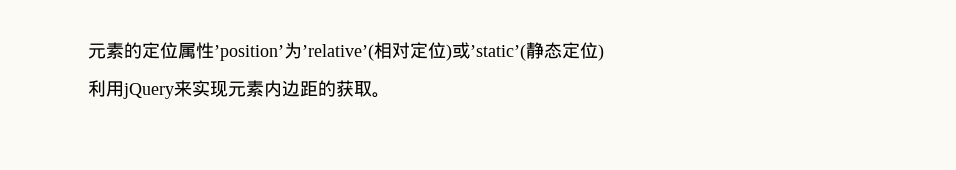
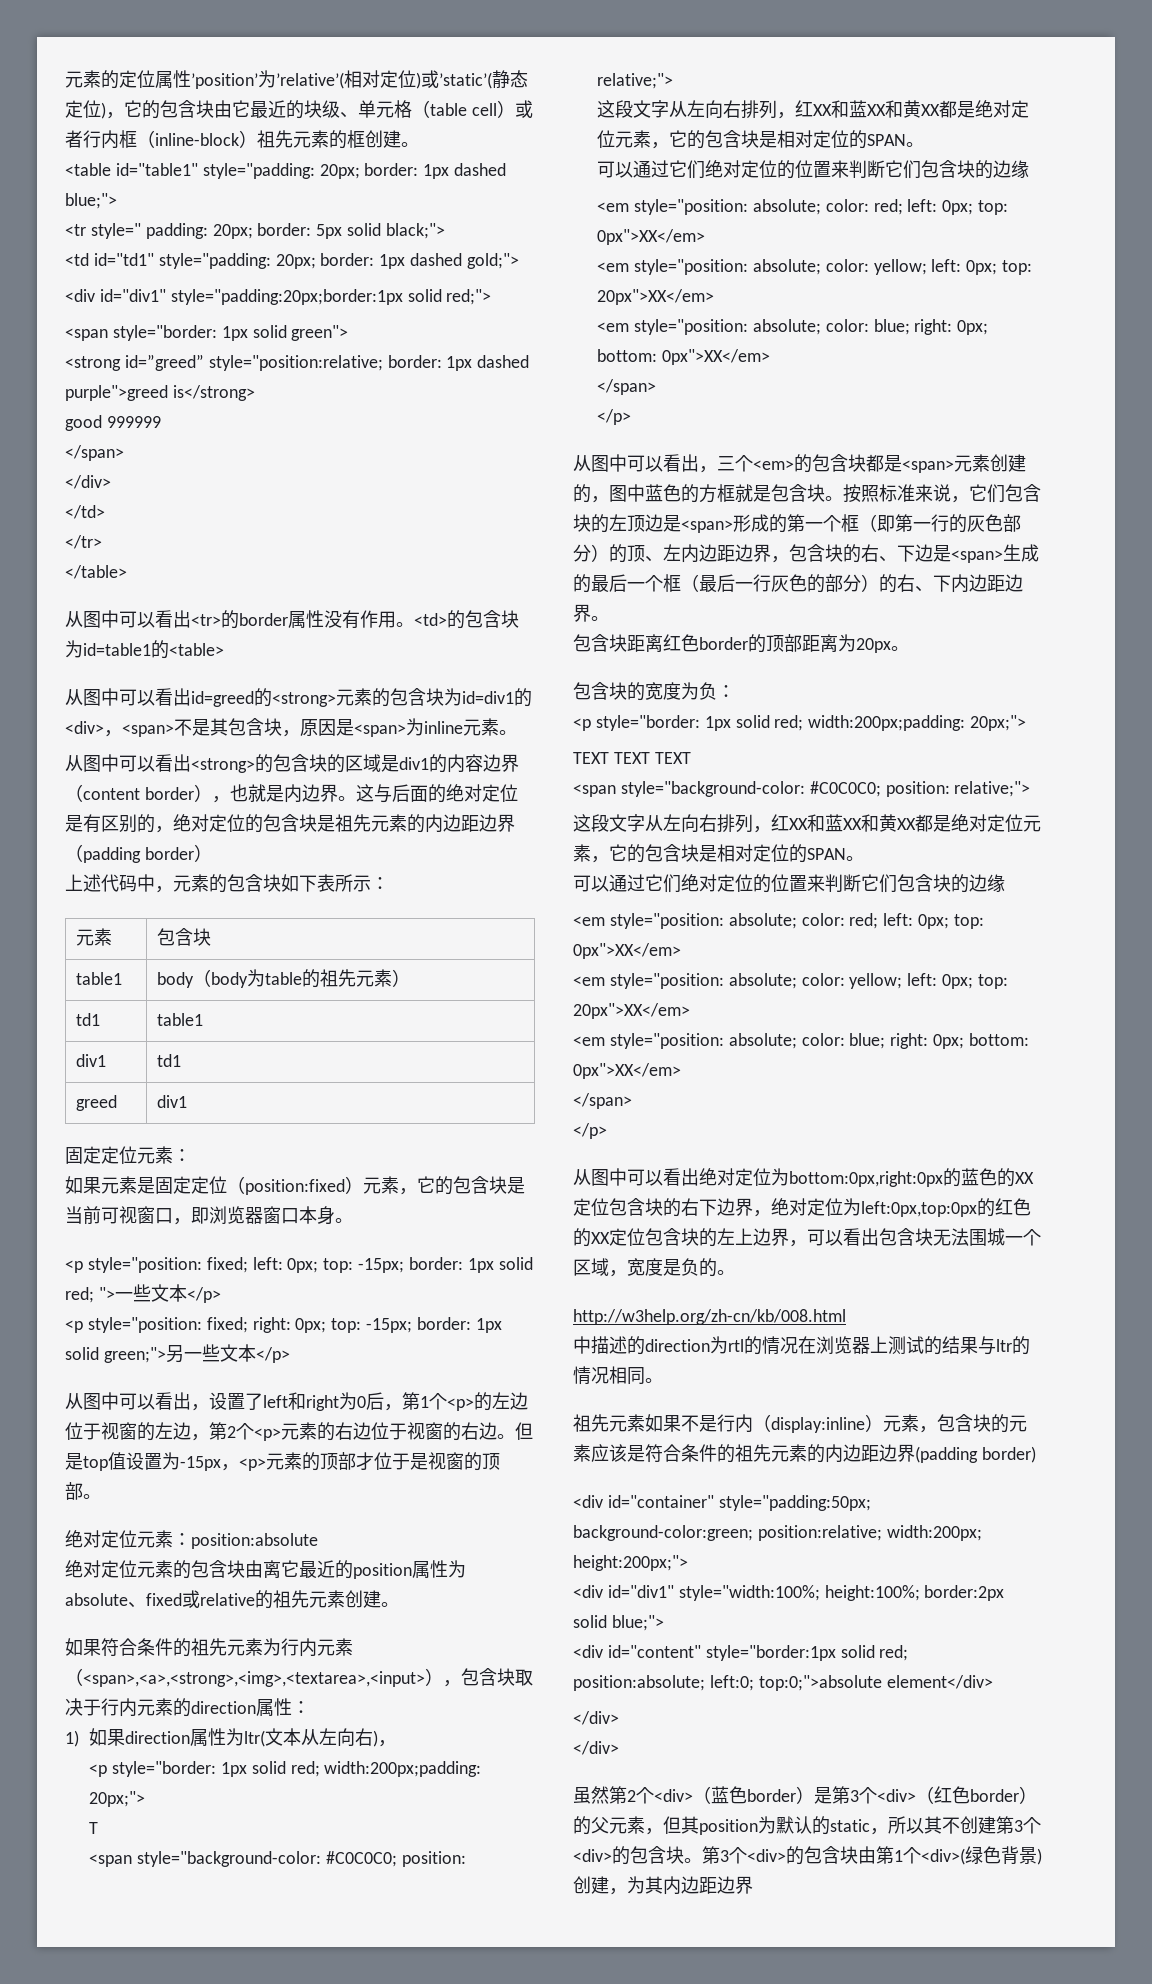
[88,80,390,99] // 利用jQuery来实现元素内边距的获取。 -> [106,100,533,119] [65,130,419,149] [65,163,507,179] [65,193,117,209] [65,223,446,239] [65,253,520,269] [65,289,492,305] [65,325,349,341] [65,354,530,371] [65,385,255,401] [65,415,161,431] [65,445,124,461] [65,475,111,489] [65,505,105,519] [65,535,102,549] [65,565,127,579] [65,610,519,629] [65,640,224,659] [65,688,532,707] [65,718,517,737] [65,754,519,773] [65,784,518,803] [65,814,515,833] [65,844,212,863] [65,874,389,893] [75,928,112,946] [156,928,211,946] [75,972,122,985] [156,969,410,988] [75,1013,100,1026] [156,1013,203,1026] [75,1054,106,1067] [156,1054,181,1067] [75,1095,117,1111] [156,1095,187,1108] [65,1146,191,1164] [65,1176,525,1195] [65,1206,353,1225] [65,1257,533,1273] [65,1284,221,1303] [65,1317,502,1333] [65,1344,290,1363] [65,1392,528,1411] [65,1422,533,1441] [65,1452,500,1471] [65,1482,101,1500] [65,1530,318,1549] [65,1560,466,1579] [65,1590,399,1609] [65,1638,353,1657] [65,1668,533,1687] [65,1698,310,1717] [65,1728,397,1747] [89,1761,482,1777] [89,1791,146,1807] [89,1822,99,1834] [89,1851,466,1867] [597,73,674,89] [597,100,1030,119] [597,130,925,149] [597,160,1030,179] [597,199,1009,215] [597,229,706,245] [597,259,1033,275] [597,289,715,305] [597,319,989,335] [597,349,771,365] [597,379,657,395] [597,409,632,425] [573,454,1026,473] [573,484,1041,503] [573,514,1021,533] [573,544,1039,563] [573,574,1023,593] [573,604,609,622] [573,634,909,653] [573,682,735,701] [573,715,1027,731] [573,752,691,764] [573,781,1031,797] [573,814,1041,833] [573,844,864,863] [573,874,1005,893] [573,913,985,929] [573,943,681,959] [573,973,1009,989] [573,1003,690,1019] [573,1033,1030,1049] [573,1063,681,1079] [573,1093,632,1109] [573,1123,607,1139] [573,1168,1034,1187] [573,1198,1031,1217] [573,1228,1041,1247] [573,1258,735,1277] [573,1309,846,1325] [573,1336,1030,1355] [573,1366,663,1385] [573,1414,1027,1433] [573,1444,1036,1463] [573,1495,871,1511] [573,1525,982,1541] [573,1555,688,1571] [573,1585,1005,1601] [573,1615,664,1631] [573,1645,909,1661] [573,1675,993,1691] [573,1711,619,1725] [573,1741,619,1755] [573,1786,1037,1804] [573,1816,1041,1835] [573,1846,1042,1865] [573,1876,753,1895] ，它的包含块由它最近的块级、单元格（table cell）或者行内框（inline-block）祖先元素的框创建。 // <table id="table1" style="padding: 20px; border: 1px dashed blue;"> // <tr style=" padding: 20px; border: 5px solid black;"> // <td id="td1" style="padding: 20px; border: 1px dashed gold;"> // <div id="div1" style="padding:20px;border:1px solid red;"> // <span style="border: 1px solid green"> // <strong id=”greed” style="position:relative; border: 1px dashed purple">greed is</strong> // good 999999 // </span> // </div> // </td> // </tr> // </table> // 从图中可以看出<tr>的border属性没有作用。<td>的包含块为id=table1的<table> // 从图中可以看出id=greed的<strong>元素的包含块为id=div1的<div>，<span>不是其包含块，原因是<span>为inline元素。 // 从图中可以看出<strong>的包含块的区域是div1的内容边界（content border），也就是内边界。这与后面的绝对定位是有区别的，绝对定位的包含块是祖先元素的内边距边界（padding border） // 上述代码中，元素的包含块如下表所示： // 元素 | 包含块 // table1 | body（body为table的祖先元素） // td1 | table1 // div1 | td1 // greed | div1 // 固定定位元素： // 如果元素是固定定位（position:fixed）元素，它的包含块是当前可视窗口，即浏览器窗口本身。 // <p style="position: fixed; left: 0px; top: -15px; border: 1px solid red; ">一些文本</p> // <p style="position: fixed; right: 0px; top: -15px; border: 1px solid green;">另一些文本</p> // 从图中可以看出，设置了left和right为0后，第1个<p>的左边位于视窗的左边，第2个<p>元素的右边位于视窗的右边。但是top值设置为-15px，<p>元素的顶部才位于是视窗的顶部。 // 绝对定位元素：position:absolute // 绝对定位元素的包含块由离它最近的position属性为absolute、fixed或relative的祖先元素创建。 // 如果符合条件的祖先元素为行内元素（<span>,<a>,<strong>,<img>,<textarea>,<input>），包含块取决于行内元素的direction属性： // 1)如果direction属性为ltr(文本从左向右)， // <p style="border: 1px solid red; width:200px;padding: 20px;"> // T // <span style="background-color: #C0C0C0; position: relative;"> // 这段文字从左向右排列，红XX和蓝XX和黄XX都是绝对定位元素，它的包含块是相对定位的SPAN。 // 可以通过它们绝对定位的位置来判断它们包含块的边缘 // <em style="position: absolute; color: red; left: 0px; top: 0px">XX</em> // <em style="position: absolute; color: yellow; left: 0px; top: 20px">XX</em> // <em style="position: absolute; color: blue; right: 0px; bottom: 0px">XX</em> // </span> // </p> // 从图中可以看出，三个<em>的包含块都是<span>元素创建的，图中蓝色的方框就是包含块。按照标准来说，它们包含块的左顶边是<span>形成的第一个框（即第一行的灰色部分）的顶、左内边距边界，包含块的右、下边是<span>生成的最后一个框（最后一行灰色的部分）的右、下内边距边界。 // 包含块距离红色border的顶部距离为20px。 // 包含块的宽度为负： // <p style="border: 1px solid red; width:200px;padding: 20px;"> // TEXT TEXT TEXT // <span style="background-color: #C0C0C0; position: relative;"> // 这段文字从左向右排列，红XX和蓝XX和黄XX都是绝对定位元素，它的包含块是相对定位的SPAN。 // 可以通过它们绝对定位的位置来判断它们包含块的边缘 // <em style="position: absolute; color: red; left: 0px; top: 0px">XX</em> // <em style="position: absolute; color: yellow; left: 0px; top: 20px">XX</em> // <em style="position: absolute; color: blue; right: 0px; bottom: 0px">XX</em> // </span> // </p> // 从图中可以看出绝对定位为bottom:0px,right:0px的蓝色的XX定位包含块的右下边界，绝对定位为left:0px,top:0px的红色的XX定位包含块的左上边界，可以看出包含块无法围城一个区域，宽度是负的。 // http://w3help.org/zh-cn/kb/008.html // 中描述的direction为rtl的情况在浏览器上测试的结果与ltr的情况相同。 // 祖先元素如果不是行内（display:inline）元素，包含块的元素应该是符合条件的祖先元素的内边距边界(padding border) // <div id="container" style="padding:50px; background-color:green; position:relative; width:200px; height:200px;"> // <div id="div1" style="width:100%; height:100%; border:2px solid blue;"> // <div id="content" style="border:1px solid red; position:absolute; left:0; top:0;">absolute element</div> // </div> // </div> // 虽然第2个<div>（蓝色border）是第3个<div>（红色border）的父元素，但其position为默认的static，所以其不创建第3个<div>的包含块。第3个<div>的包含块由第1个<div>(绿色背景)创建，为其内边距边界

